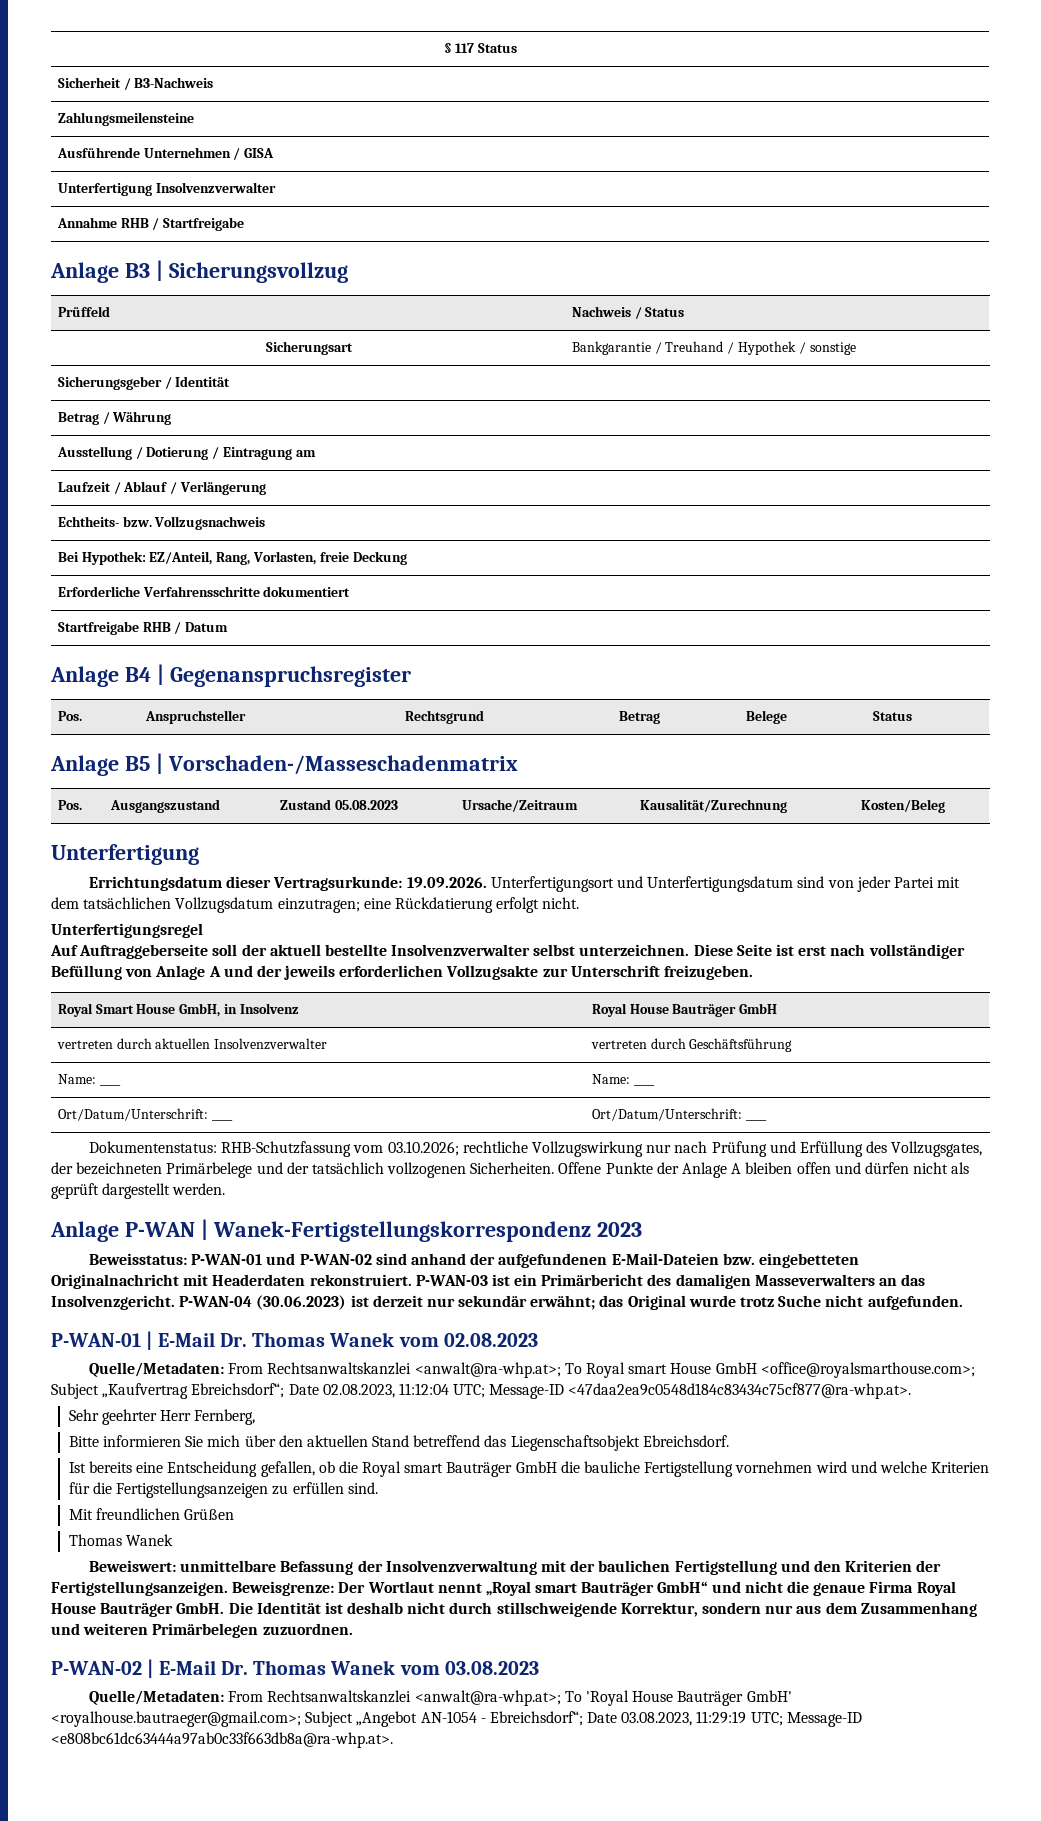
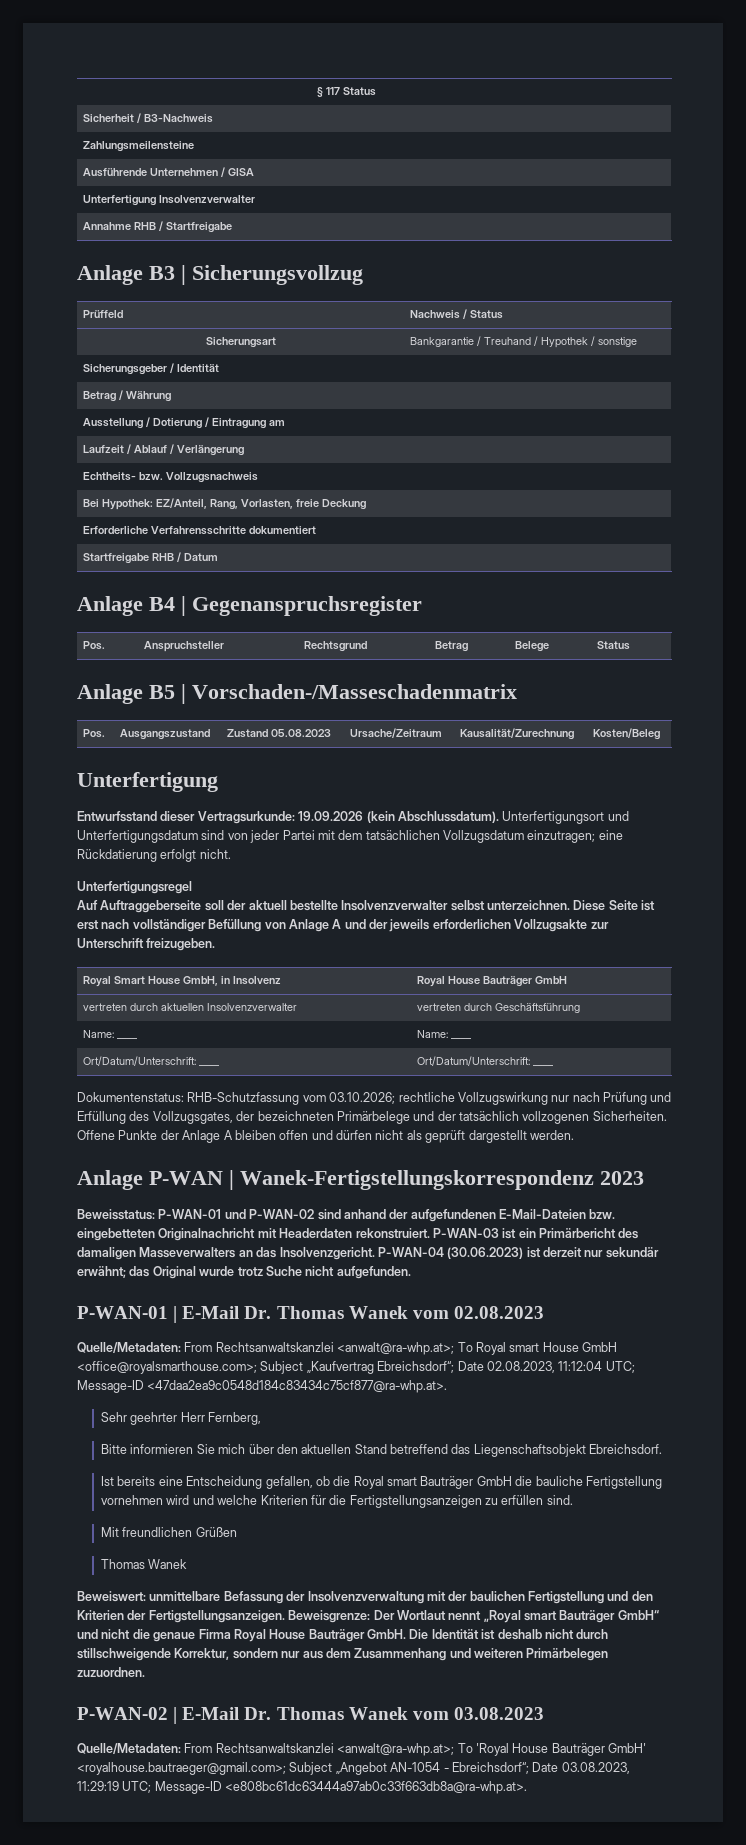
[89,876,223,891] Errichtungsdatum -> [77,811,157,822] Entwurfsstand
[406,877,487,888] 19.09.2026. -> [298,811,499,823] 19.09.2026 (kein Abschlussdatum).

